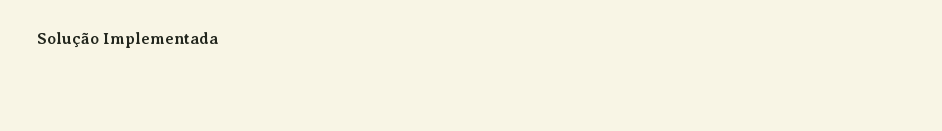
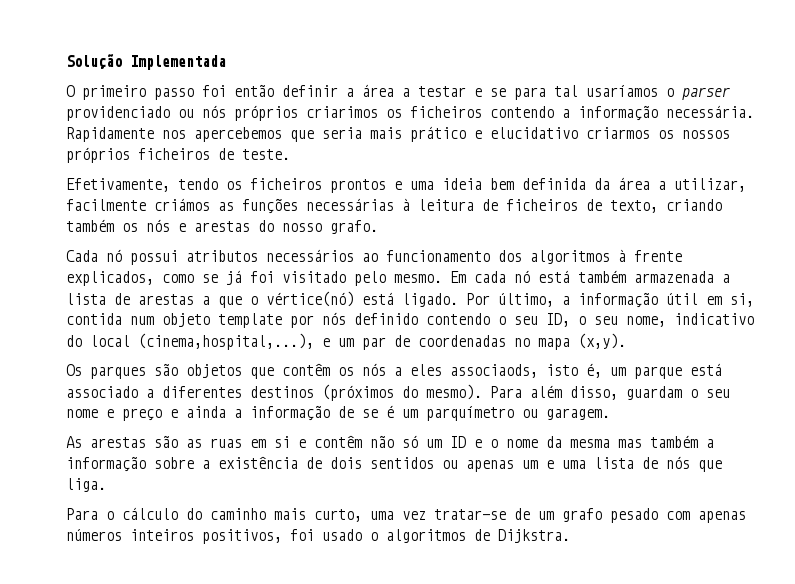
(220, 40) none -> [66,84,730,100] [66,105,754,121] [66,126,730,142] [66,147,290,163] [66,177,746,193] [66,198,722,214] [66,219,378,234] [66,249,682,265] [66,270,730,286] [66,291,754,308] [66,312,754,328] [66,333,626,350] [66,363,722,379] [66,384,730,401] [66,405,610,421] [66,435,714,448] [66,456,722,472] [66,478,106,492] [66,507,746,523] [66,529,570,544] // O primeiro passo foi então definir a área a testar e se para tal usaríamos o parser providenciado ou nós próprios criarimos os ficheiros contendo a informação necessária. Rapidamente nos apercebemos que seria mais prático e elucidativo criarmos os nossos próprios ficheiros de teste. // Efetivamente, tendo os ficheiros prontos e uma ideia bem definida da área a utilizar, facilmente criámos as funções necessárias à leitura de ficheiros de texto, criando também os nós e arestas do nosso grafo. // Cada nó possui atributos necessários ao funcionamento dos algoritmos à frente explicados, como se já foi visitado pelo mesmo. Em cada nó está também armazenada a lista de arestas a que o vértice(nó) está ligado. Por último, a informação útil em si, contida num objeto template por nós definido contendo o seu ID, o seu nome, indicativo do local (cinema,hospital,...), e um par de coordenadas no mapa (x,y). // Os parques são objetos que contêm os nós a eles associaods, isto é, um parque está associado a diferentes destinos (próximos do mesmo). Para além disso, guardam o seu nome e preço e ainda a informação de se é um parquímetro ou garagem. // As arestas são as ruas em si e contêm não só um ID e o nome da mesma mas também a informação sobre a existência de dois sentidos ou apenas um e uma lista de nós que liga. // Para o cálculo do caminho mais curto, uma vez tratar-se de um grafo pesado com apenas números inteiros positivos, foi usado o algoritmos de Dijkstra.

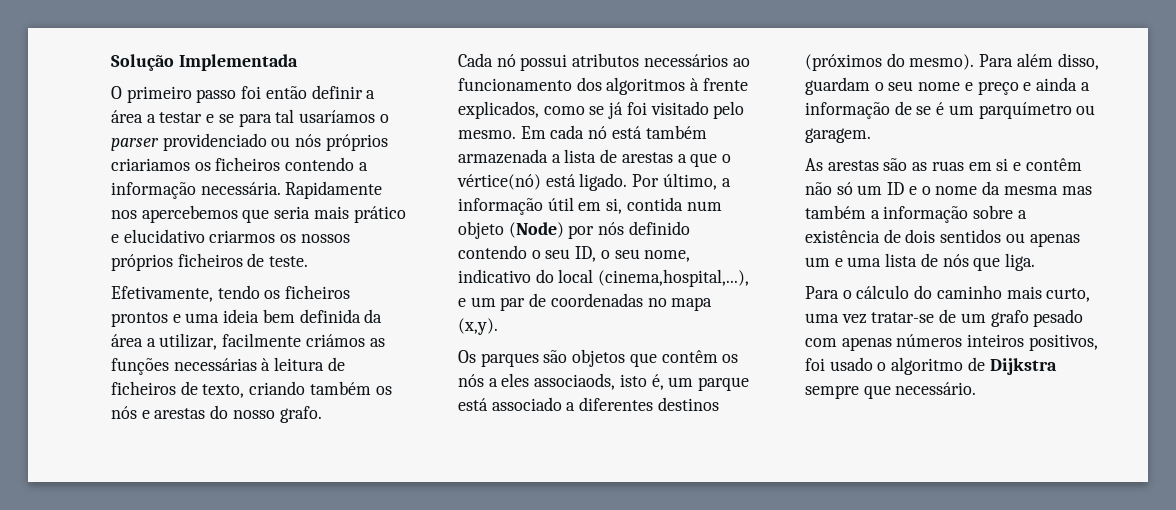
[306,106,378,118] criarimos -> [111,158,190,171] criariamos
[218,313,282,328] template -> [508,222,564,238] (Node)
[386,529,570,543] algoritmos de Dijkstra. -> [891,357,1057,375] [805,382,977,399] algoritmo de Dijkstra sempre que necessário.

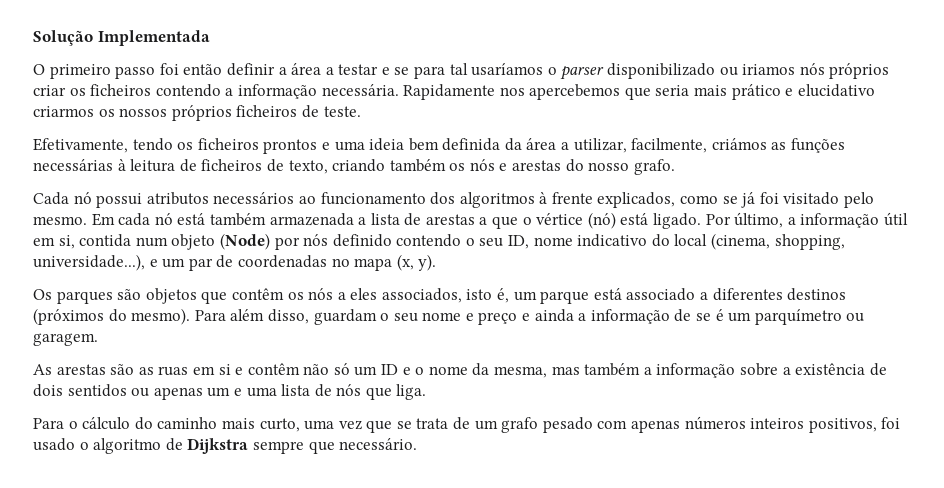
[162,133,291,151] providenciado ou -> [607,63,796,79] disponibilizado ou iriamos
[111,158,190,171] criariamos -> [33,85,66,96] criar
[222,333,302,347] facilmente -> [631,138,708,153] facilmente,
[457,174,541,190] vértice(nó) -> [536,212,616,229] vértice (nó)
[600,249,691,262] [458,269,750,287] o seu nome, indicativo do local (cinema,hospital,...), -> [533,233,845,250] [33,254,145,271] nome indicativo do local (cinema, shopping, universidade...),
[458,318,498,335] (x,y). -> [396,254,437,271] (x, y).
[534,373,616,390] associaods, -> [381,288,462,303] associados,
[1003,186,1058,195] mesma -> [494,366,548,378] mesma,
[871,312,935,323] tratar-se -> [366,418,449,433] que se trata

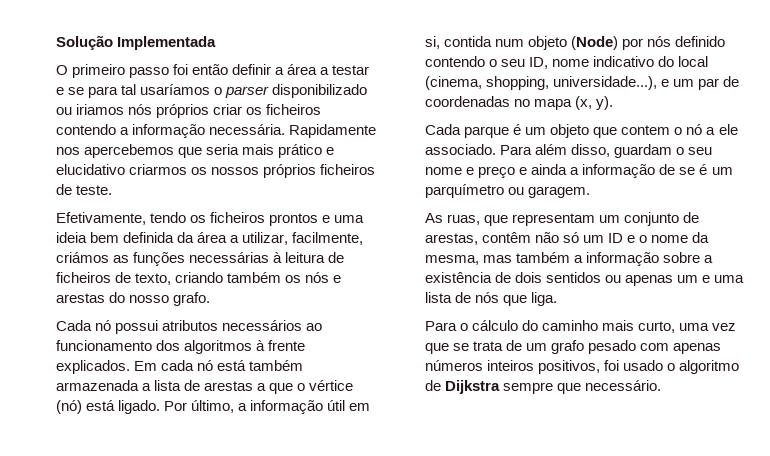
[597,192,875,208] [33,216,87,225] explicados, como se já foi visitado pelo mesmo. -> [56,360,130,374] explicados.
[33,288,847,304] [33,308,191,325] Os parques são objetos que contêm os nós a eles associados, isto é, um parque está associado a diferentes destinos (próximos do mesmo). -> [425,124,738,138] [425,144,496,155] Cada parque é um objeto que contem o nó a ele associado.
[56,364,244,376] arestas são as ruas em si e -> [447,212,700,226] [425,233,478,245] ruas, que representam um conjunto de arestas,

